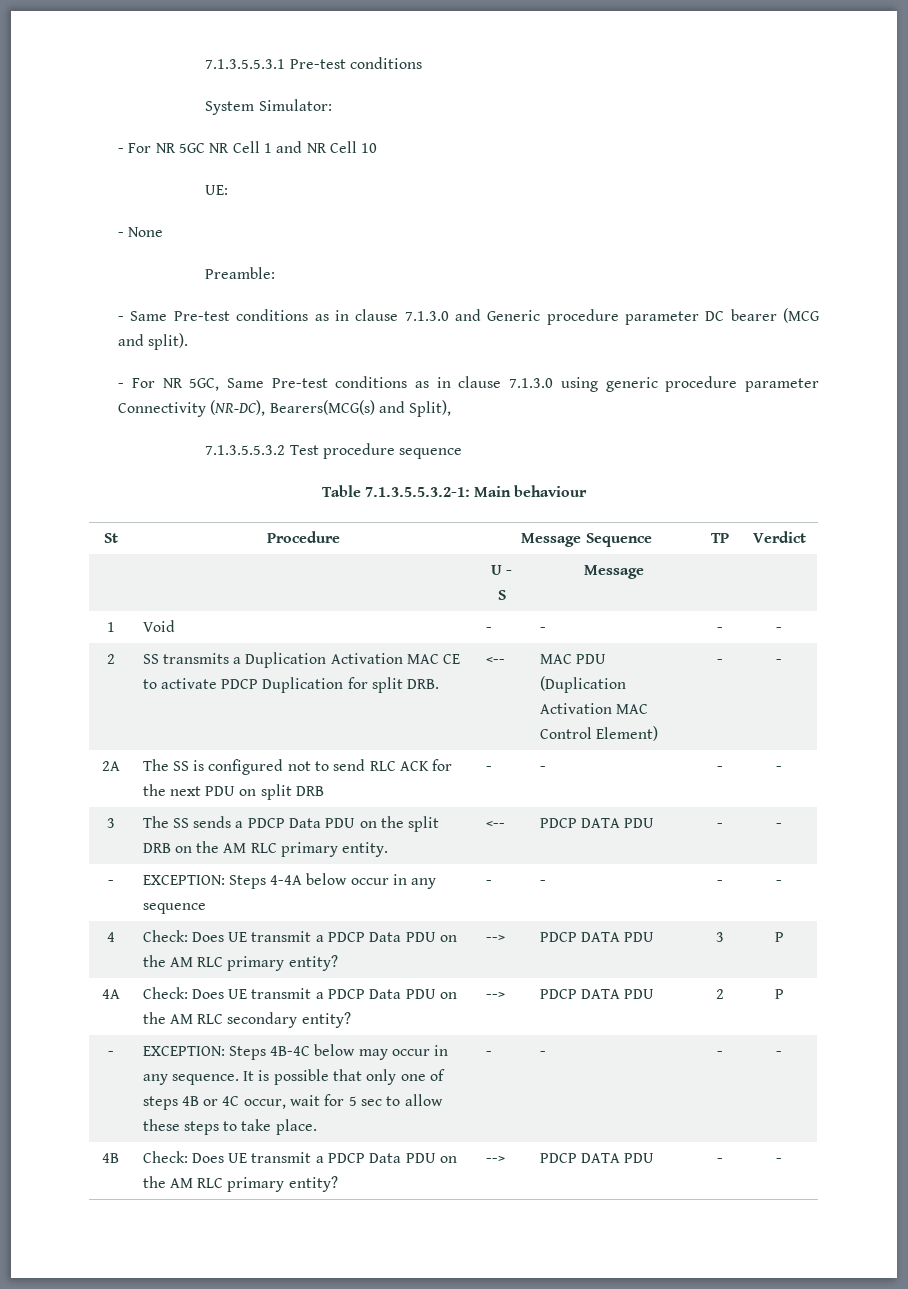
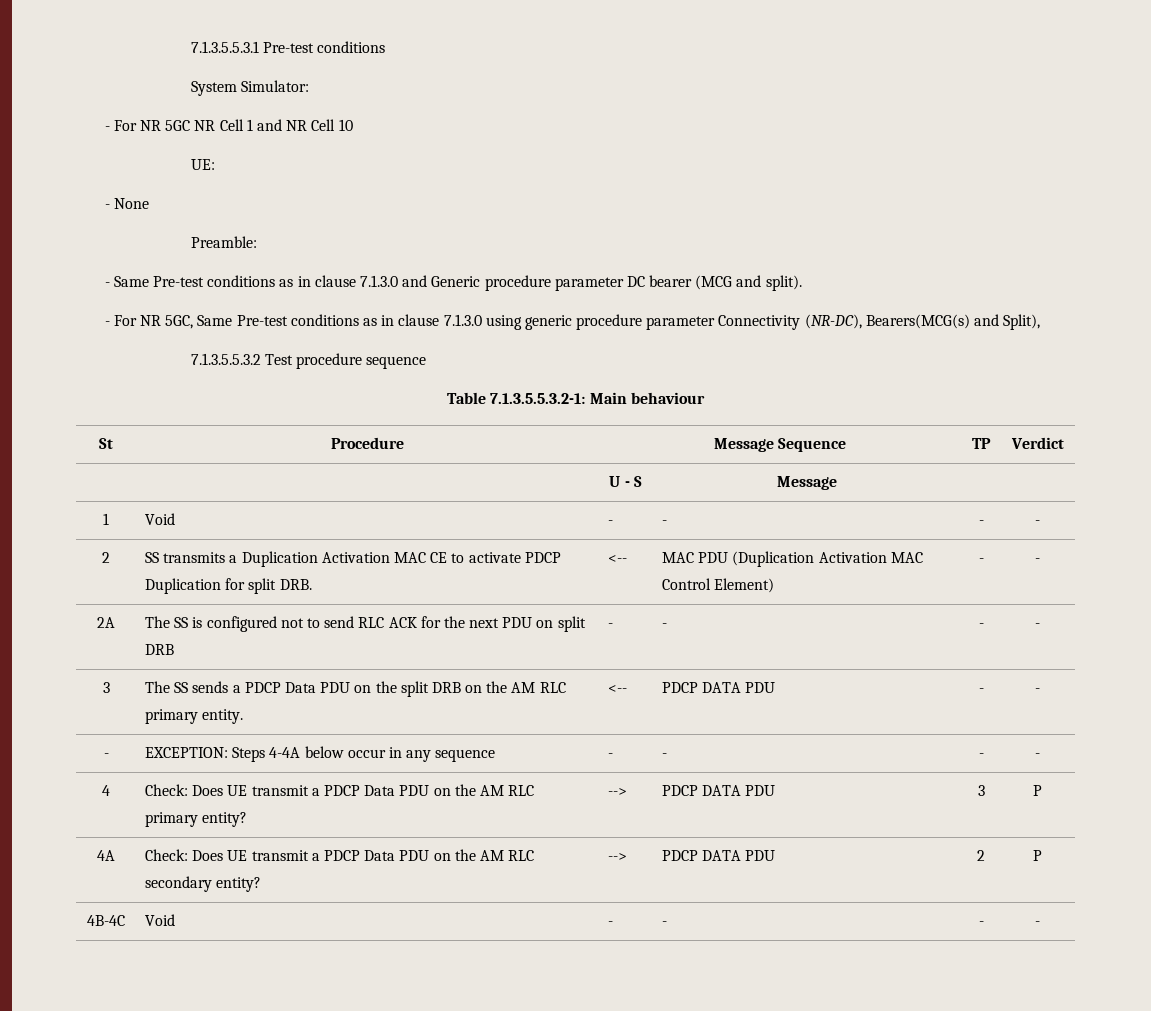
[107,1051,114,1056] [142,1044,449,1060] [142,1069,446,1085] [142,1094,443,1110] [142,1119,317,1135] [485,1051,492,1056] [539,1051,546,1056] [716,1051,723,1056] [776,1051,782,1056] [102,1153,119,1163] [142,1151,458,1163] [142,1176,338,1192] [485,1156,505,1163] [539,1153,655,1163] - | EXCEPTION: Steps 4B-4C below may occur in any sequence. It is possible that only one of steps 4B or 4C occur, wait for 5 sec to allow these steps to take place. | - | - | - | - // 4B | Check: Does UE transmit a PDCP Data PDU on the AM RLC primary entity? | --> | PDCP DATA PDU -> [87,915,125,926] [145,914,176,926] [608,921,614,926] [662,921,668,926] 4B-4C | Void | - | -

